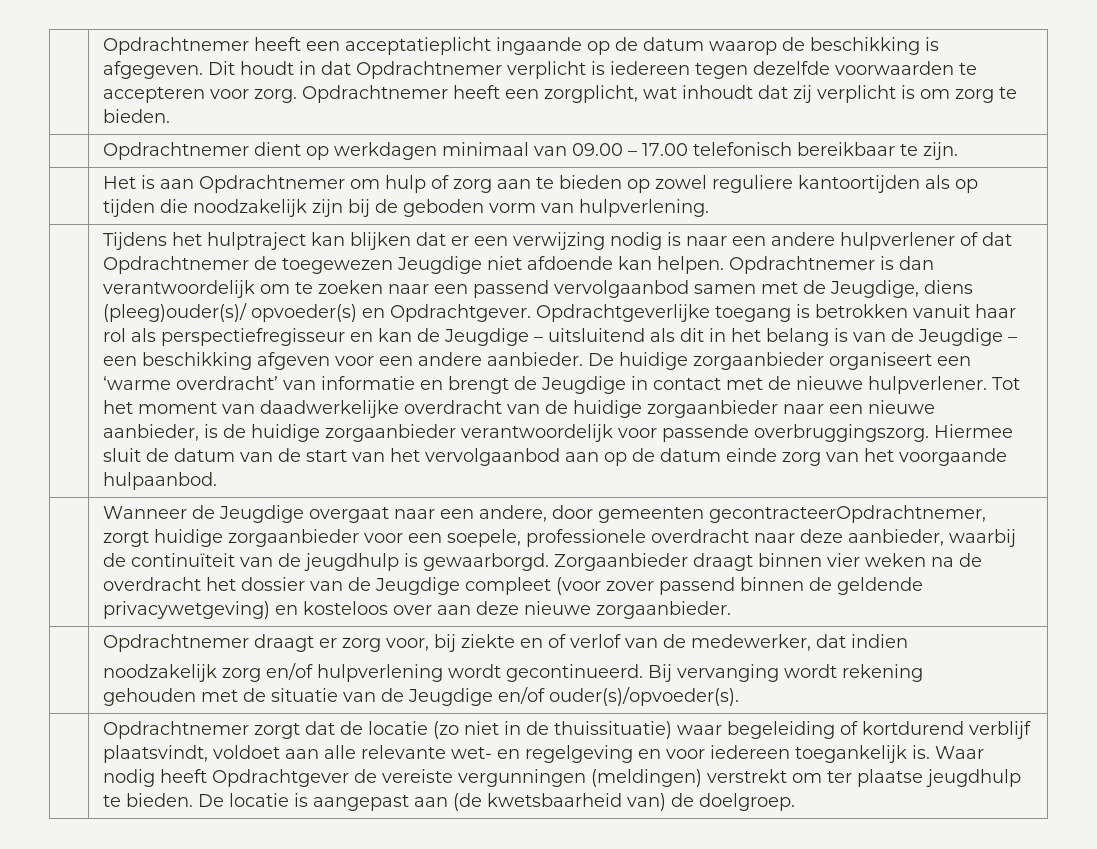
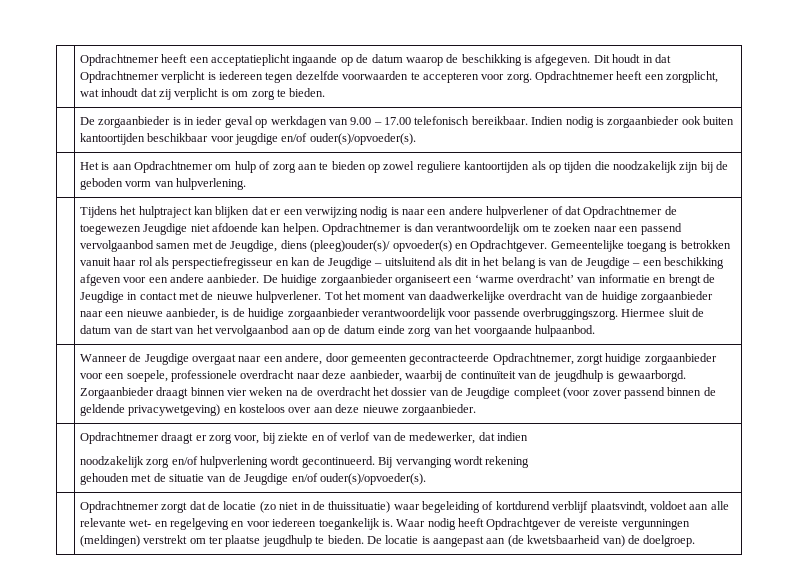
[102,142,958,160] Opdrachtnemer dient op werkdagen minimaal van 09.00 – 17.00 telefonisch bereikbaar te zijn. -> [79,116,735,128] [79,133,416,145] De zorgaanbieder is in ieder geval op werkdagen van 9.00 – 17.00 telefonisch bereikbaar. Indien nodig is zorgaanbieder ook buiten kantoortijden beschikbaar voor jeugdige en/of ouder(s)/opvoeder(s).
[535,304,710,322] Opdrachtgeverlijke -> [550,240,624,252] Gemeentelijke
[708,505,986,523] gecontracteerOpdrachtnemer, -> [409,353,574,365] gecontracteerde Opdrachtnemer,

